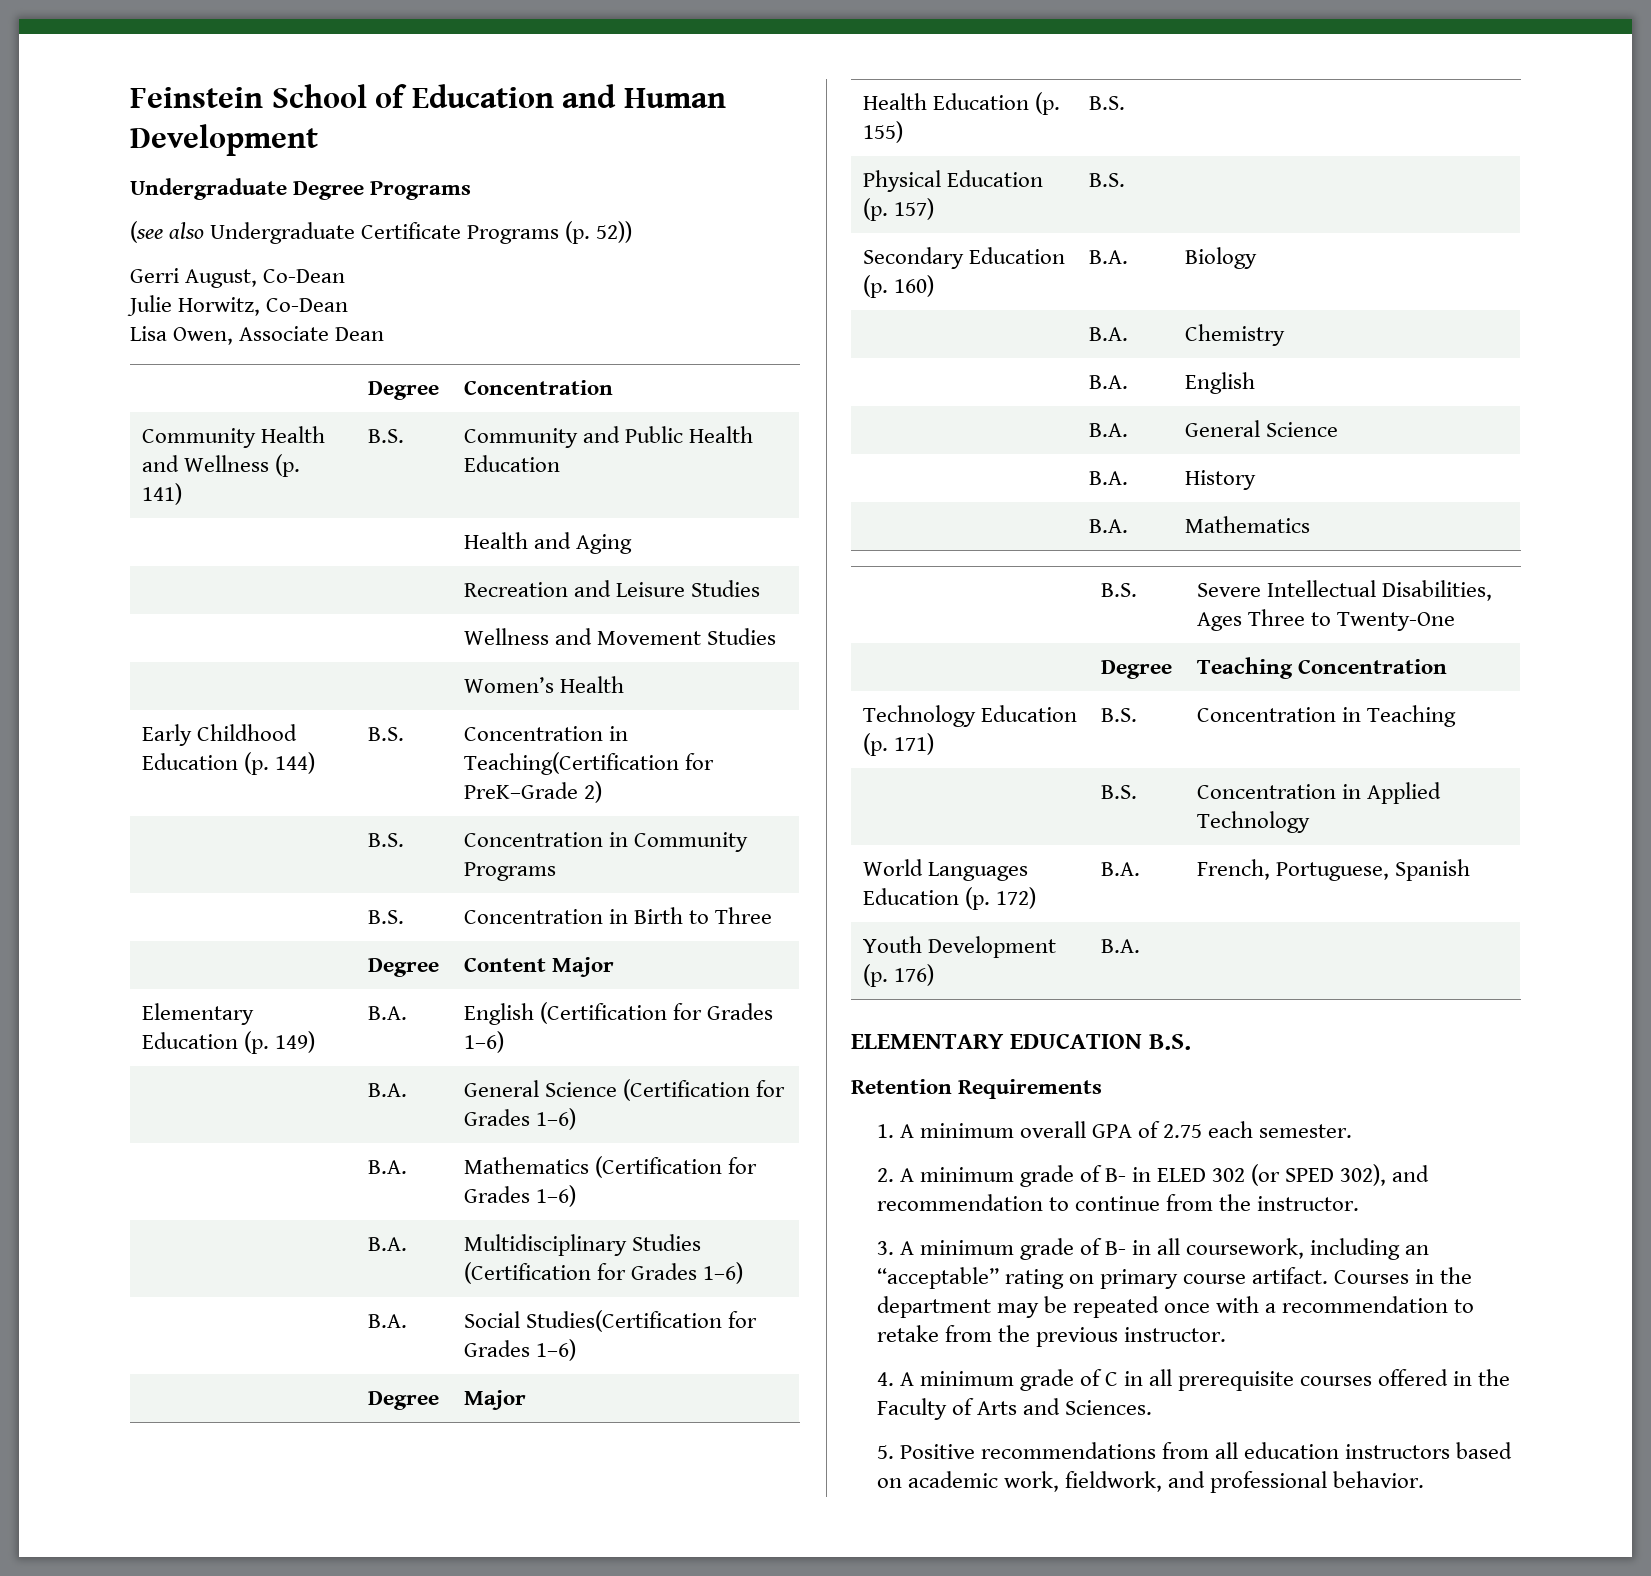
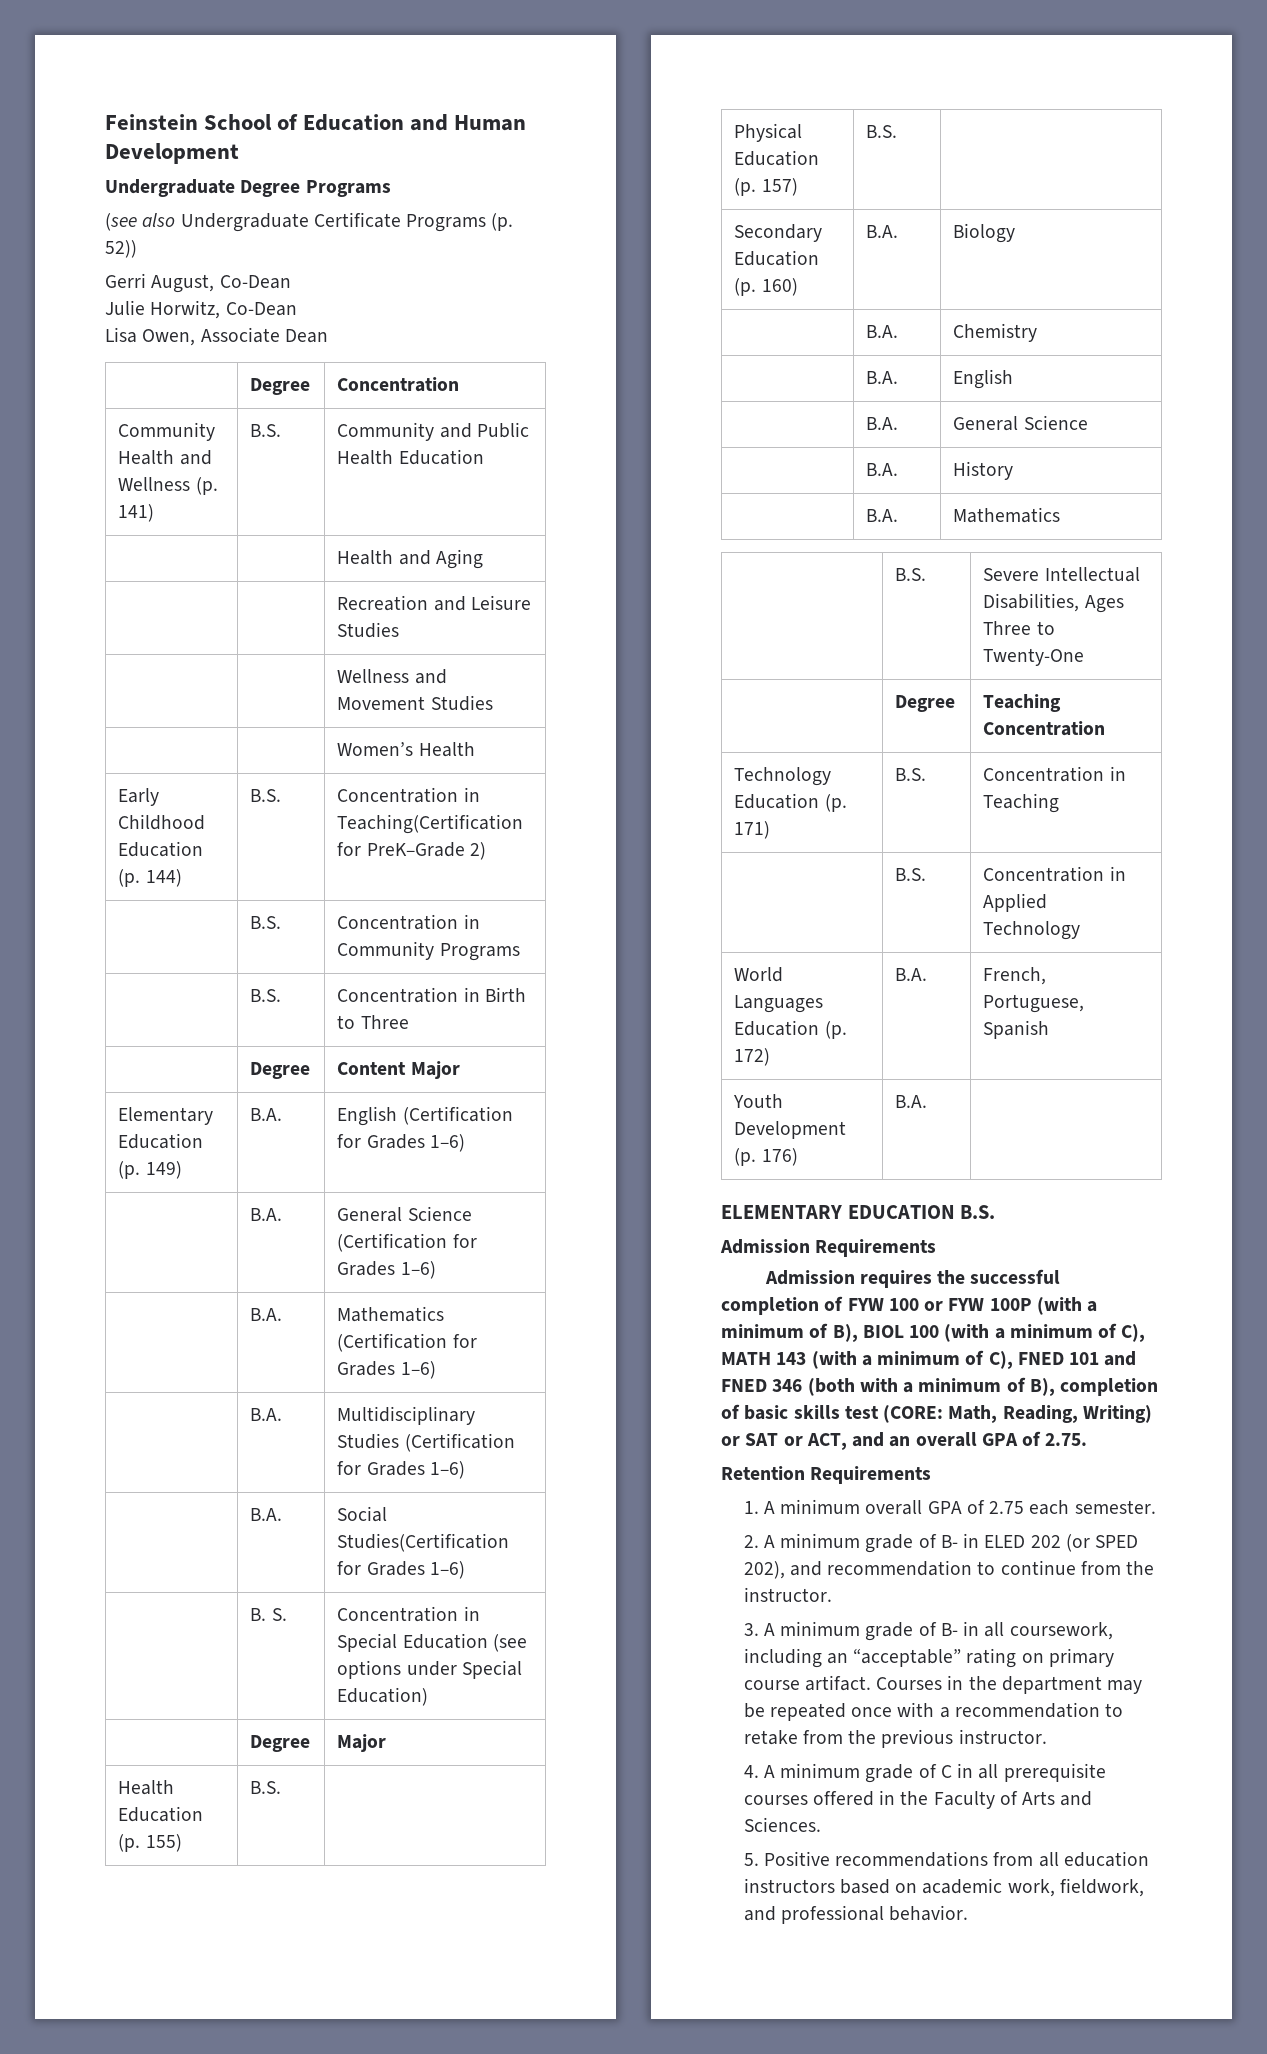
(577, 1350) none -> [250,1608,287,1621] [337,1606,480,1622] [337,1633,527,1652] [337,1660,522,1679] [337,1687,429,1706] // | B. S. | Concentration in Special Education (see options under Special Education)
(1191, 1042) none -> [720,1239,937,1257] [764,1269,1061,1288] [721,1296,1098,1315] [721,1323,1146,1342] [721,1350,1137,1369] [721,1377,1159,1396] [721,1404,1152,1423] [721,1431,1088,1450] // Admission Requirements // Admission requires the successful completion of FYW 100 or FYW 100P (with a minimum of B), BIOL 100 (with a minimum of C), MATH 143 (with a minimum of C), FNED 101 and FNED 346 (both with a minimum of B), completion of basic skills test (CORE: Math, Reading, Writing) or SAT or ACT, and an overall GPA of 2.75.
[1212,1168,1246,1182] 302 -> [1030,1535,1061,1548] 202
[1340,1164,1387,1186] 302), -> [743,1561,785,1579] 202),

